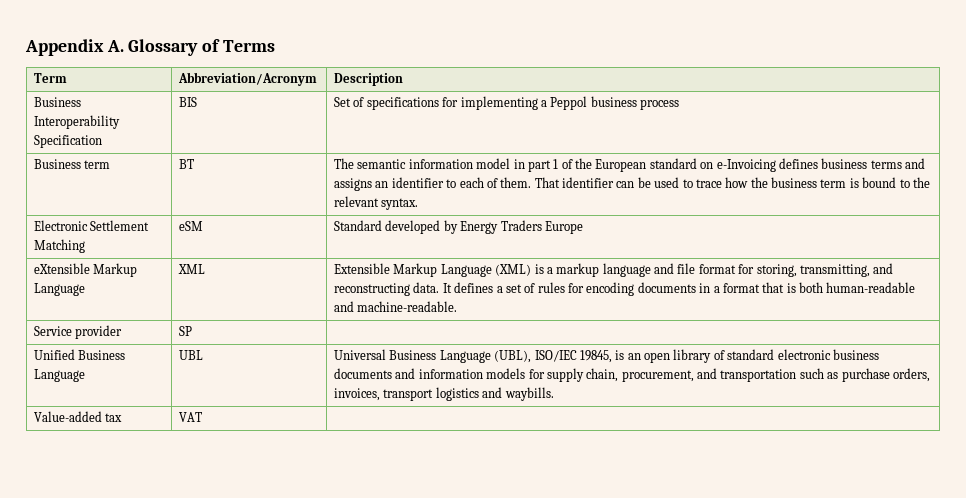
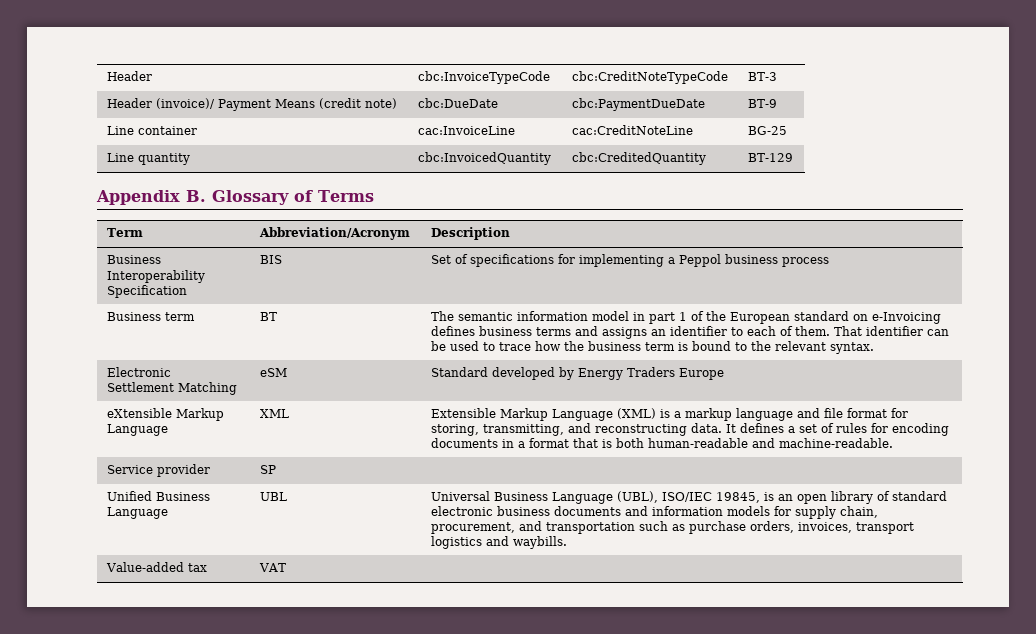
[25,39,124,56] Appendix A. -> [106,71,152,81] [417,71,550,84] [571,71,728,84] [747,72,777,81] [106,98,397,111] [417,98,498,108] [571,98,705,111] [747,99,777,108] [106,126,197,135] [417,126,515,135] [571,125,693,135] [747,126,787,135] [106,153,190,165] [417,152,551,165] [571,152,706,165] [747,153,793,162] [96,190,206,205] Header | cbc:InvoiceTypeCode | cbc:CreditNoteTypeCode | BT-3 // Header (invoice)/ Payment Means (credit note) | cbc:DueDate | cbc:PaymentDueDate | BT-9 // Line container | cac:InvoiceLine | cac:CreditNoteLine | BG-25 // Line quantity | cbc:InvoicedQuantity | cbc:CreditedQuantity | BT-129 // Appendix B.

